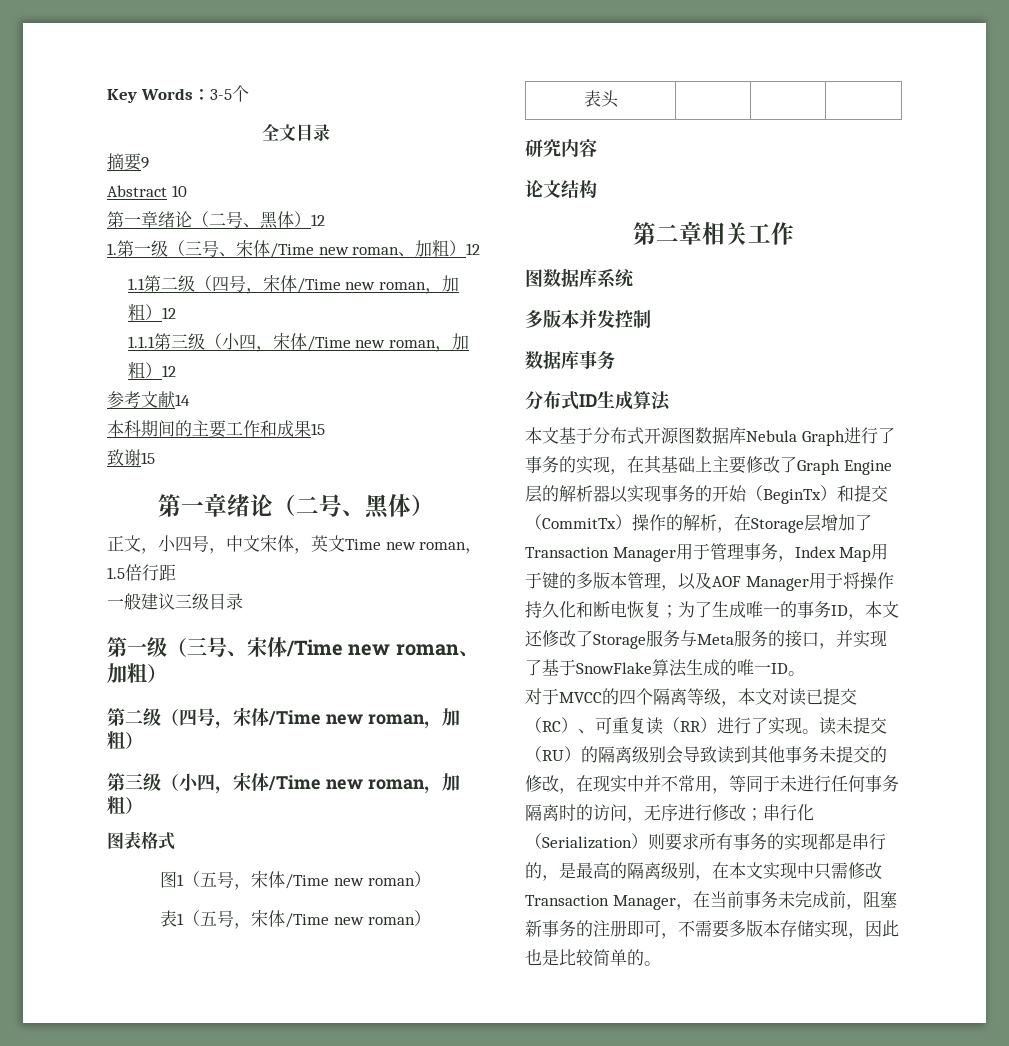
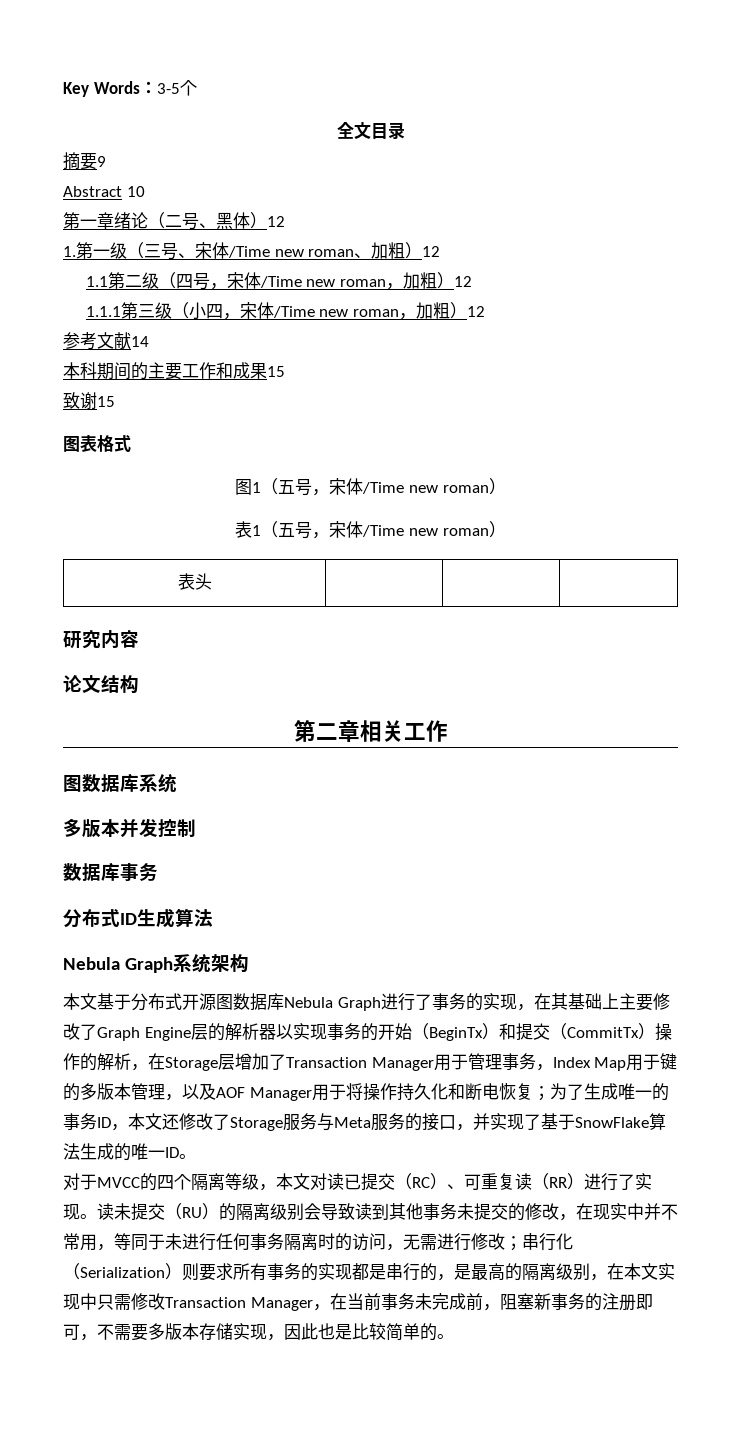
[157,493,434,519] [107,535,483,554] [107,564,176,581] [107,593,243,610] [107,637,479,657] [107,663,167,683] [107,707,460,729] [107,731,143,749] [107,772,460,794] [107,796,143,814] // 第一章绪论（二号、黑体） // 正文，小四号，中文宋体，英文Time new roman，1.5倍行距 // 一般建议三级目录 // 第一级（三号、宋体/Time new roman、加粗） // 第二级（四号，宋体/Time new roman，加粗） // 第三级（小四，宋体/Time new roman，加粗） -> (115, 401) none
(671, 401) none -> [63,953,249,973] // Nebula Graph系统架构
[661,804,678,821] 序 -> [420,1233,437,1250] 需

